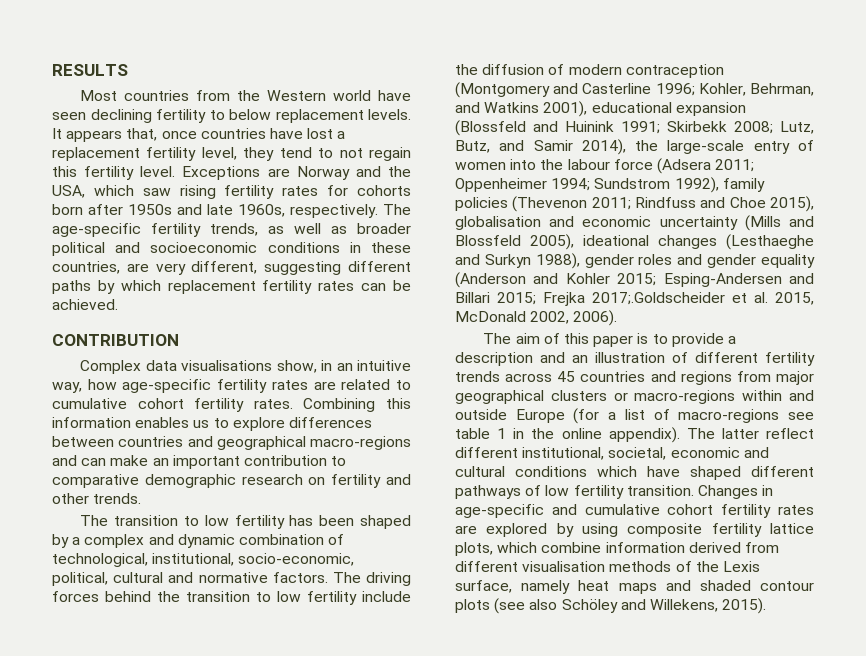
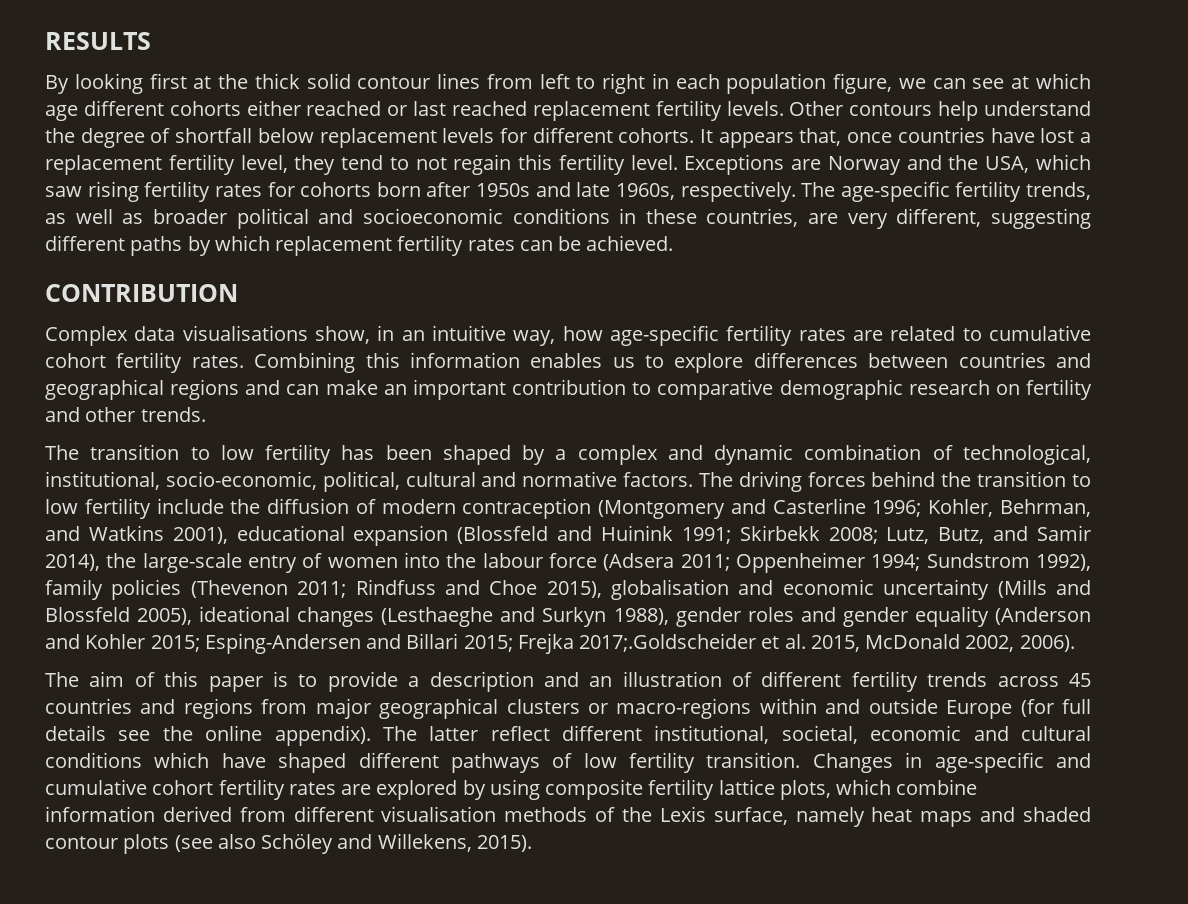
[80,90,411,101] [52,109,411,123] Most countries from the Western world have seen declining fertility to below replacement levels. -> [45,73,1092,94] [45,100,1091,121] [45,127,695,148] By looking first at the thick solid contour lines from left to right in each population figure, we can see at which age different cohorts either reached or last reached replacement fertility levels. Other contours help understand the degree of shortfall below replacement levels for different cohorts.
[310,436,411,450] macro-regions -> [170,379,240,400] regions
[608,409,814,423] [455,428,525,439] a list of macro-regions see table 1 in -> [1062,699,1092,714] [45,725,151,741] full details see

